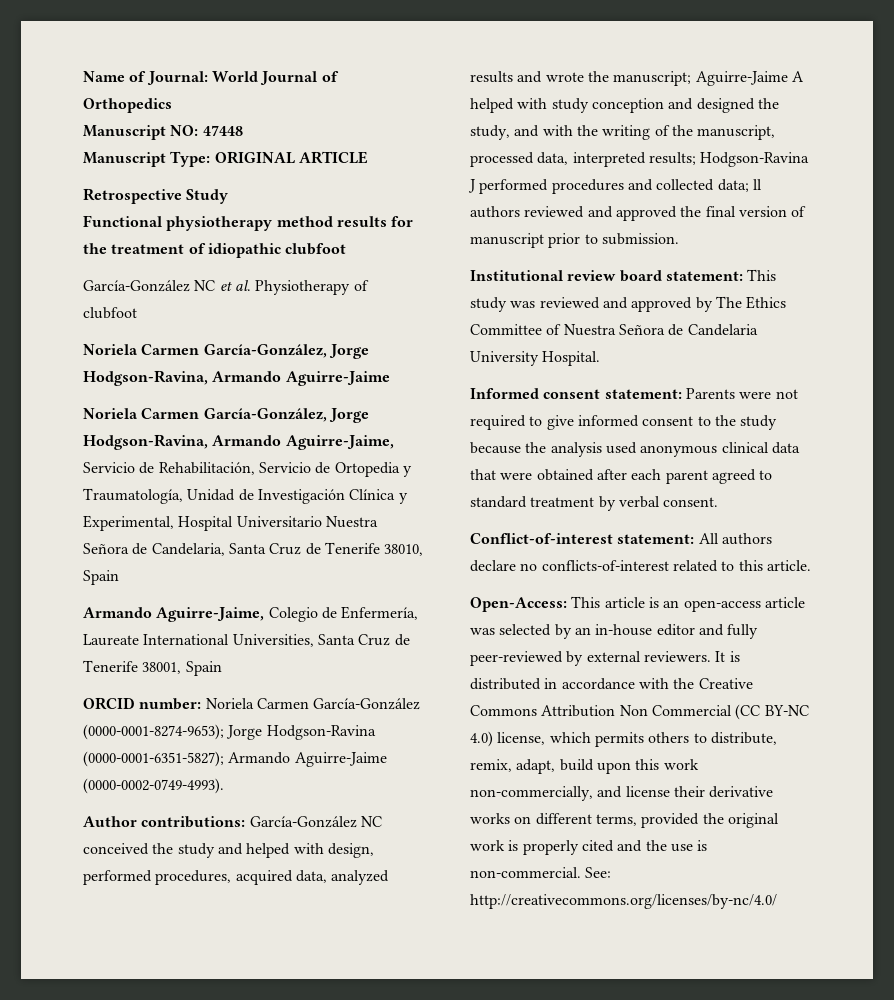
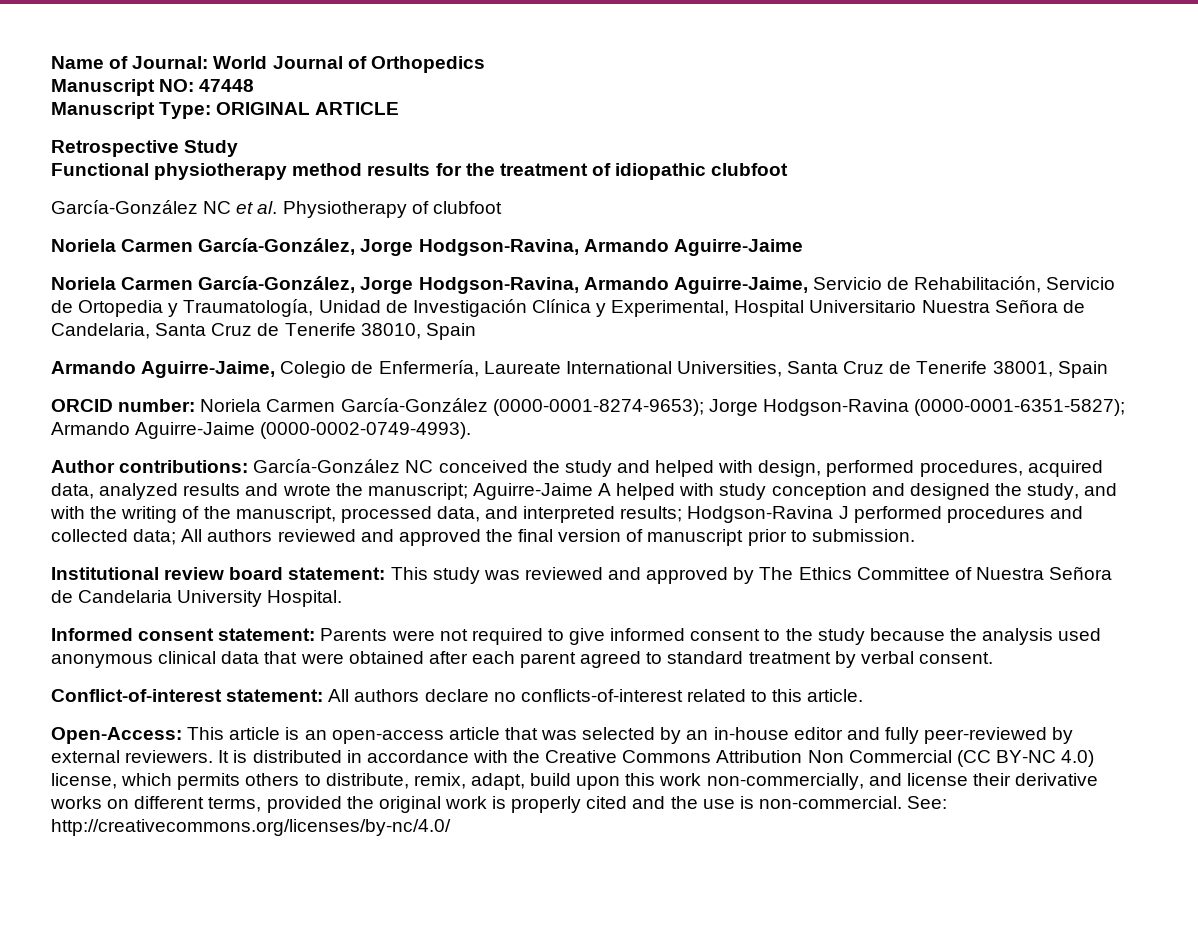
(569, 158) none -> [485,506,519,519] and
[752,179,762,190] ll -> [181,529,203,542] All
(805, 602) none -> [504,727,538,740] that

